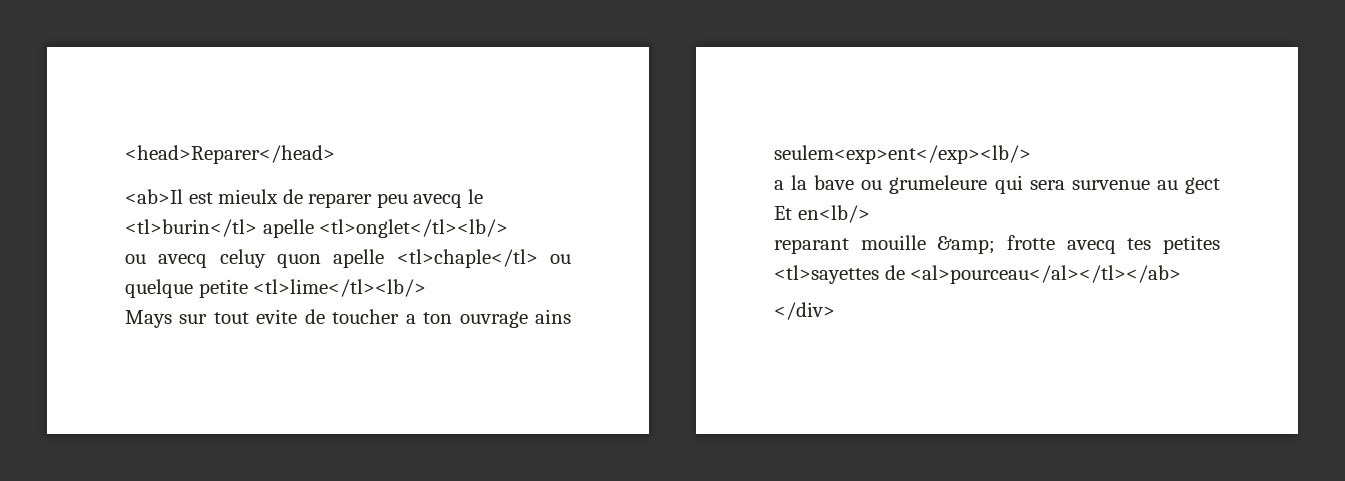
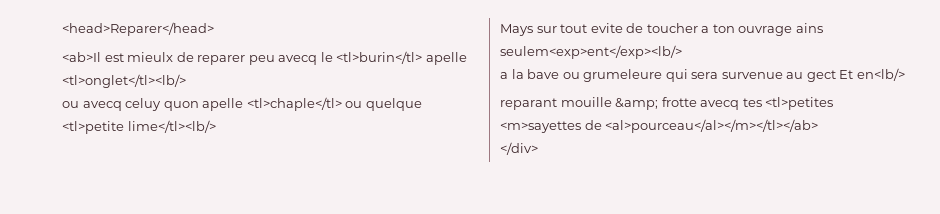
[198,279,427,298] petite <tl>lime</tl><lb/> -> [62,120,216,134] <tl>petite lime</tl><lb/>
[1163,235,1220,254] [774,265,1182,284] petites <tl>sayettes de <al>pourceau</al></tl></ab> -> [765,97,834,110] [500,119,819,133] <tl>petites <m>sayettes de <al>pourceau</al></m></tl></ab>

